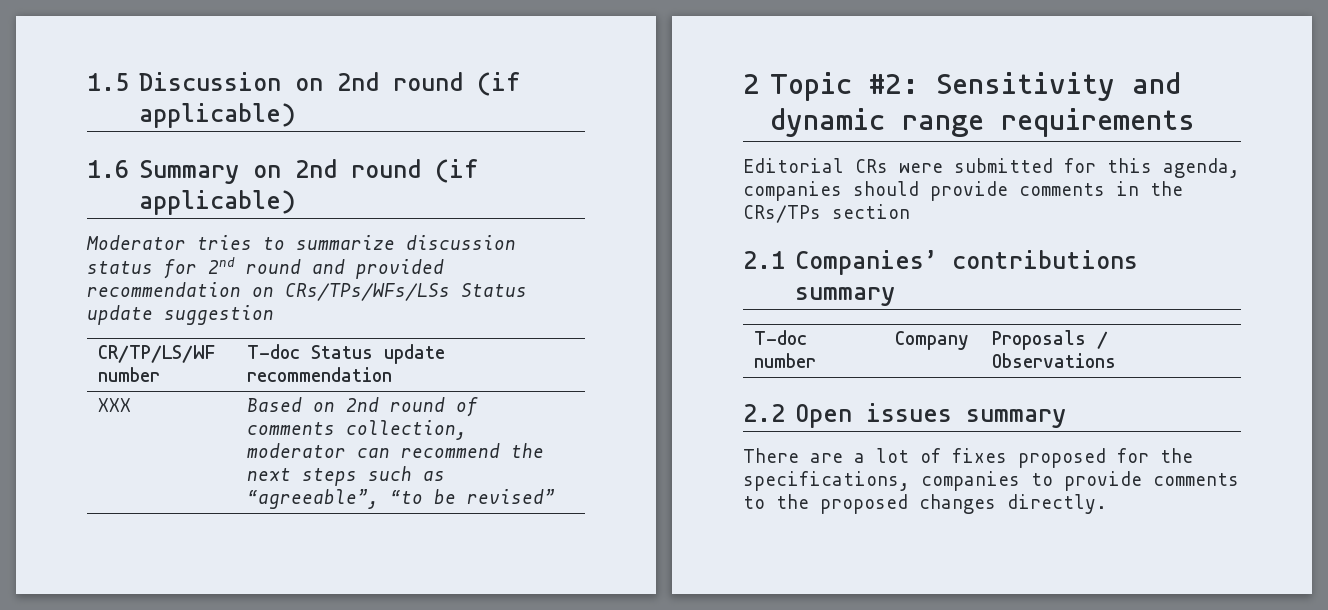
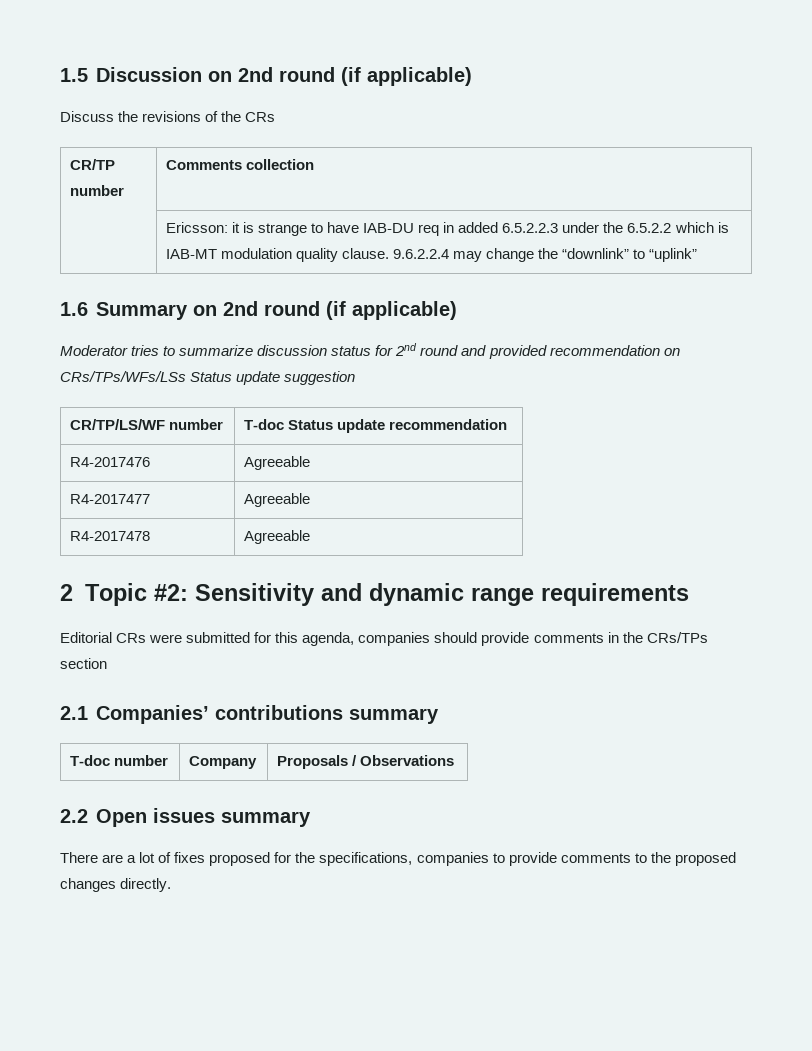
(296, 115) none -> [60,111,276,122] [69,159,115,170] [69,185,124,196] [165,159,314,170] [165,222,729,236] [165,248,698,262] // Discuss the revisions of the CRs // CR/TP number | Comments collection // | Ericsson: it is strange to have IAB-DU req in added 6.5.2.2.3 under the 6.5.2.2 which is IAB-MT modulation quality clause. 9.6.2.2.4 may change the “downlink” to “uplink”
[97,398,131,412] [246,397,478,417] [246,420,467,440] [246,443,544,458] [246,466,445,486] [246,489,555,509] XXX | Based on 2nd round of comments collection, moderator can recommend the next steps such as “agreeable”, “to be revised” -> [69,457,150,467] [243,456,310,470] [69,494,150,504] [243,493,310,507] [69,531,150,541] [243,530,310,544] R4-2017476 | Agreeable // R4-2017477 | Agreeable // R4-2017478 | Agreeable

